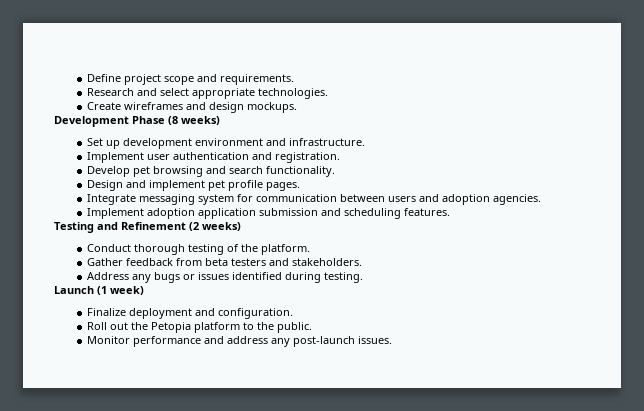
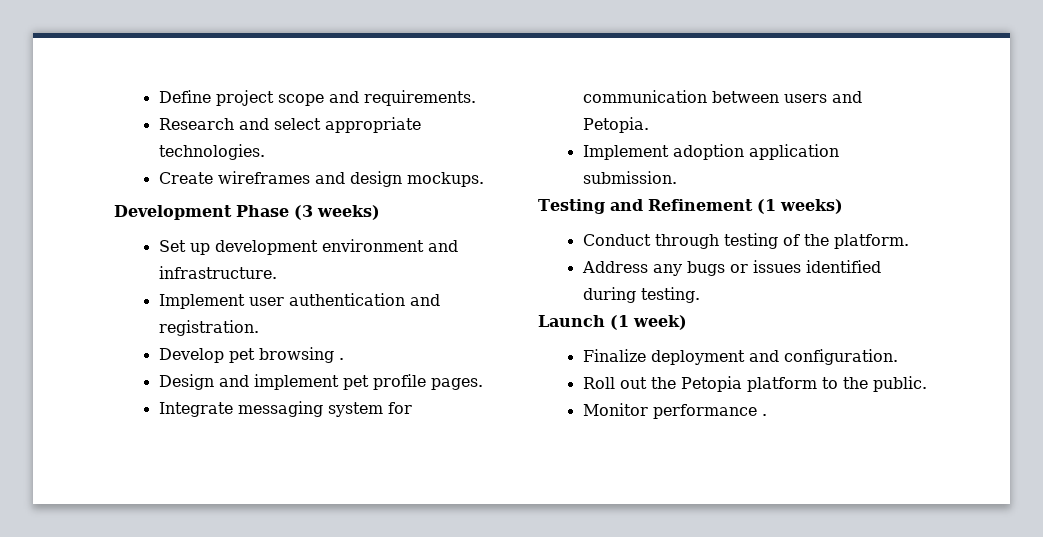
[168,116,178,125] (8 -> [294,205,313,220] (3
[206,166,336,177] and search functionality. -> [338,358,344,360] .
[442,194,542,205] adoption agencies. -> [582,117,649,133] Petopia.
[259,208,451,219] submission and scheduling features. -> [582,171,677,184] submission.
[189,222,199,231] (2 -> [756,199,776,214] (1
[134,244,186,255] thorough -> [654,234,719,249] through
[87,258,363,266] // Gather feedback from beta testers and stakeholders. -> (909, 241) none
[204,336,393,347] and address any post-launch issues. -> [761,414,767,416] .

